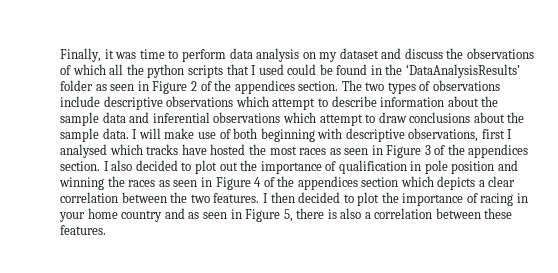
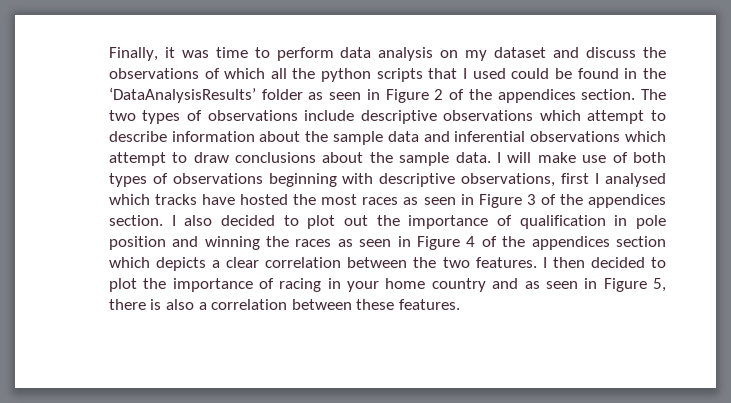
(258, 133) none -> [108,173,263,187] types of observations

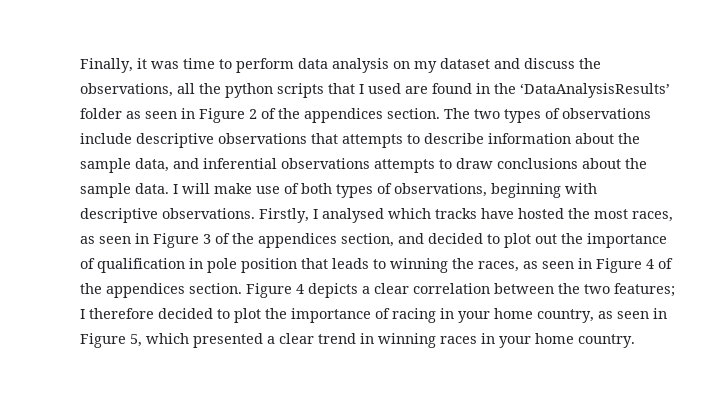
[108,68,266,79] observations of which -> [79,83,173,97] observations,
[511,68,573,79] could be -> [404,86,428,94] are
[539,110,645,124] which attempt -> [310,133,403,148] that attempts
[387,131,419,142] data -> [134,158,169,172] data,
[624,131,666,142] [108,152,166,166] which attempt -> [373,159,435,173] attempts
[172,173,263,184] observations -> [393,183,487,197] observations,
[461,173,590,187] observations, first -> [161,208,309,223] observations. Firstly,
[362,197,399,205] races -> [631,211,673,222] races,
[108,215,213,226] section. I also -> [340,233,424,247] section, and
[172,236,199,247] and -> [300,258,386,269] that leads to
[295,239,332,247] races -> [477,261,519,272] races,
[616,236,666,247] [108,257,150,268] section which -> [188,283,304,298] section. Figure 4
[475,257,585,268] features. I then -> [613,283,675,297] [79,308,154,319] features; I therefore
[431,278,519,292] country and -> [536,309,594,323] country,
[108,299,461,310] there is also a correlation between these features. -> [145,333,635,348] which presented a clear trend in winning races in your home country.

